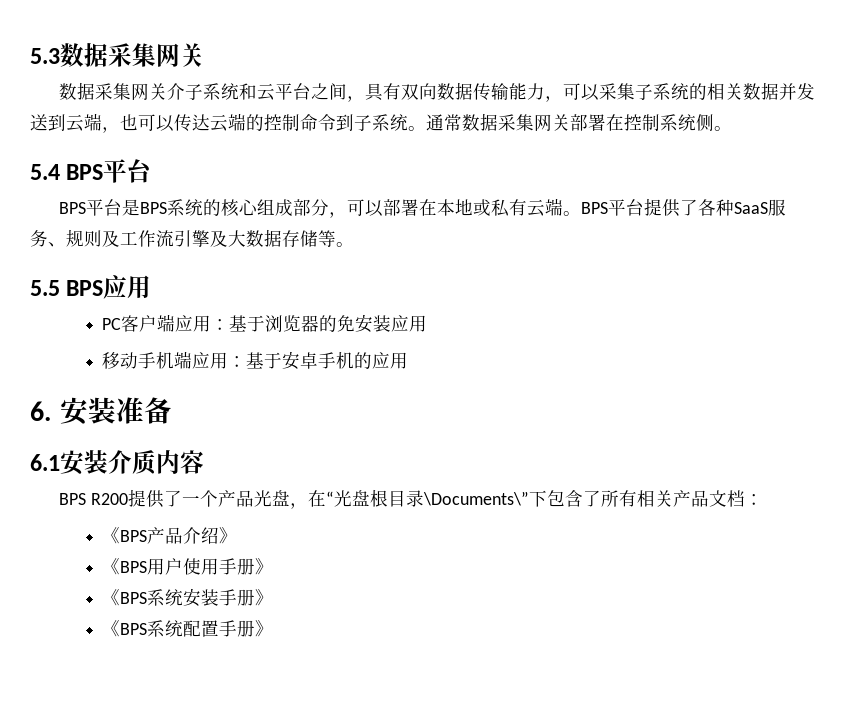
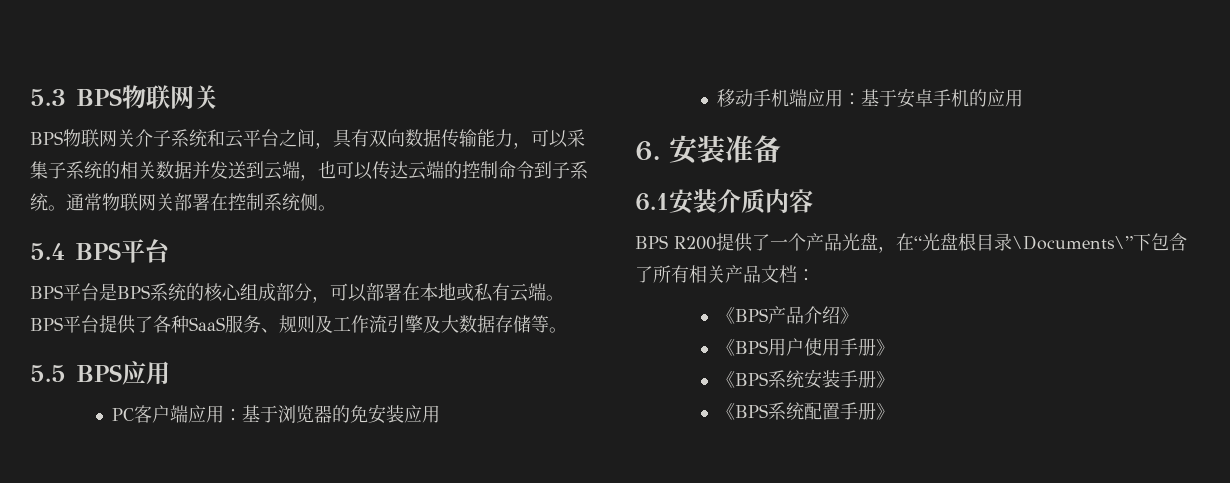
[60,43,156,67] 数据采集 -> [76,85,170,109] BPS物联
[59,82,132,100] 数据采集 -> [30,129,99,147] BPS物联
[462,113,534,131] 数据采集 -> [102,193,138,211] 物联

